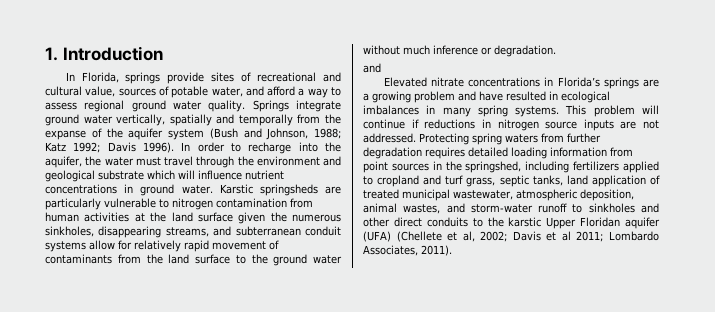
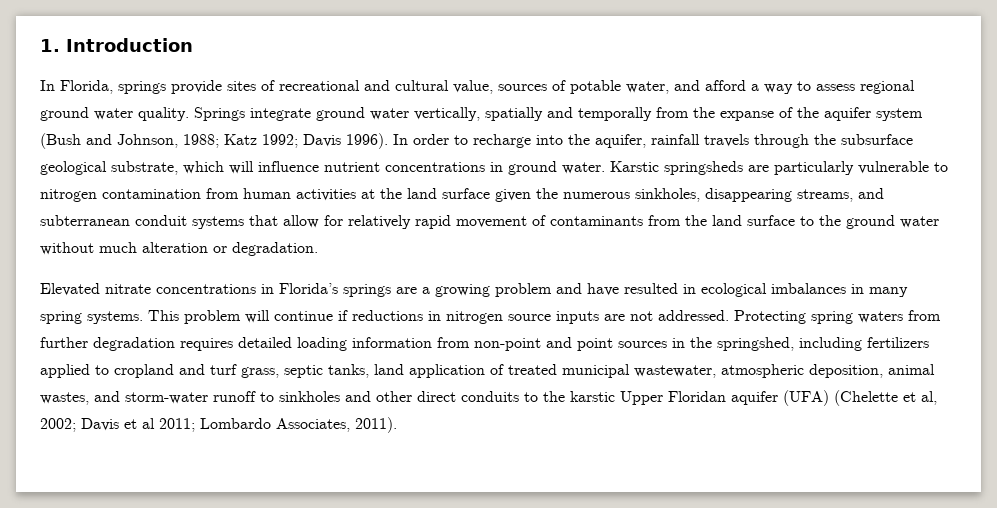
[85,156,341,168] [45,170,144,182] the water must travel through the environment and geological substrate -> [651,134,913,148] [40,161,178,175] rainfall travels through the subsurface geological substrate,
(86, 246) none -> [249,215,278,226] that
[433,45,478,55] inference -> [142,242,208,253] alteration
[363,63,381,73] // and -> (318, 249) none
(633, 152) none -> [474,337,572,351] non-point and
[396,231,442,242] (Chellete -> [834,390,898,406] (Chelette

